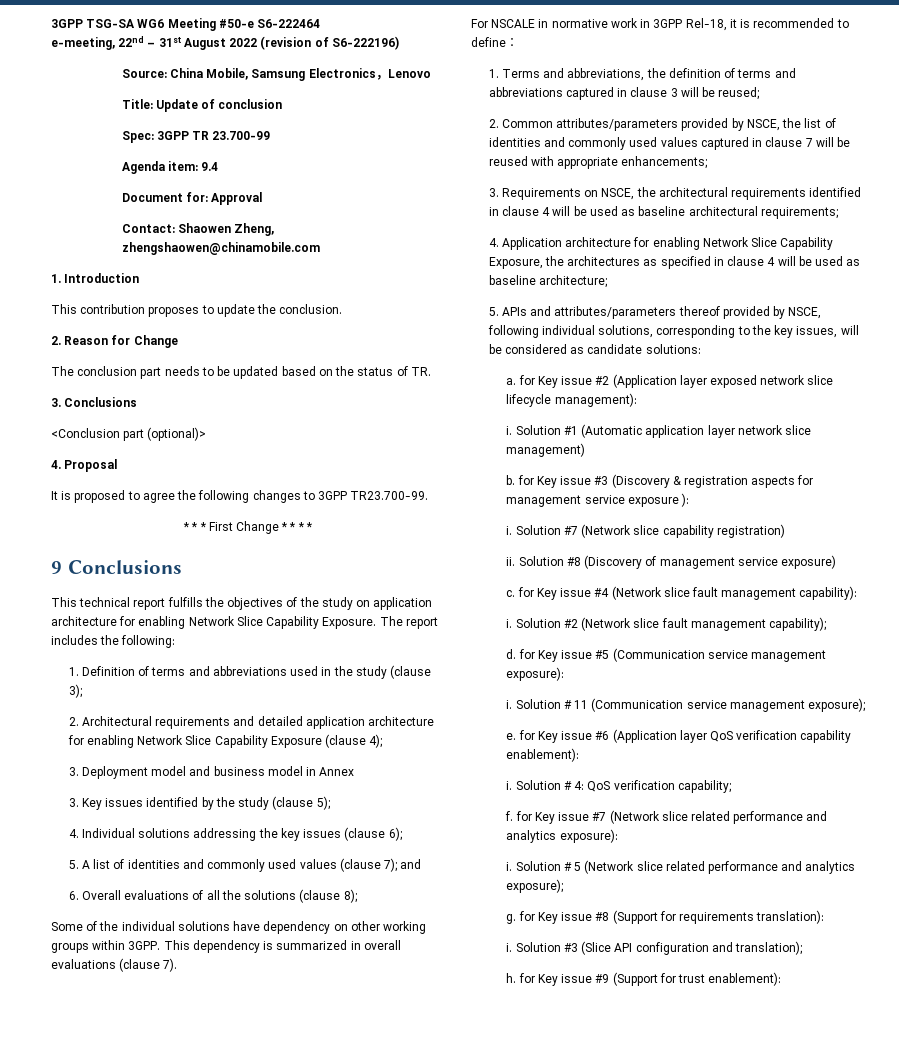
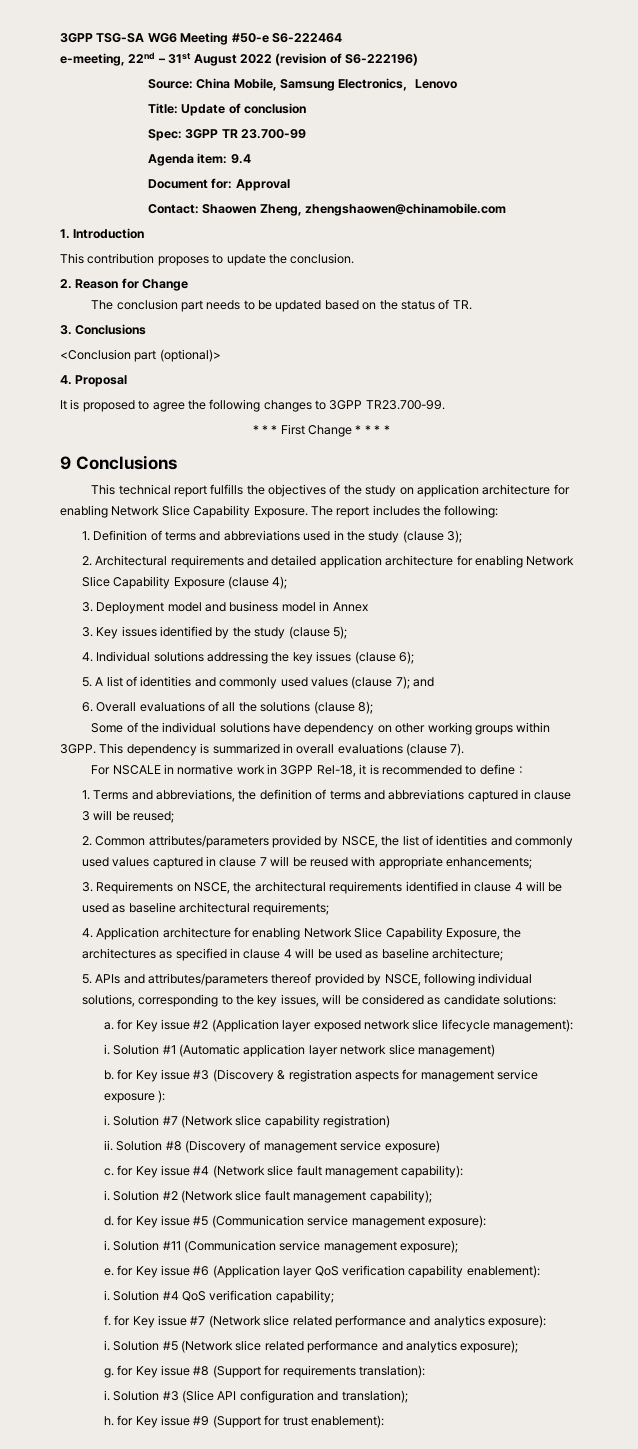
[563,700,589,709] # 11 -> [162,1241,181,1250] #11
[563,781,585,790] # 4: -> [162,1291,179,1300] #4
[563,862,582,871] # 5 -> [162,1341,178,1351] #5

